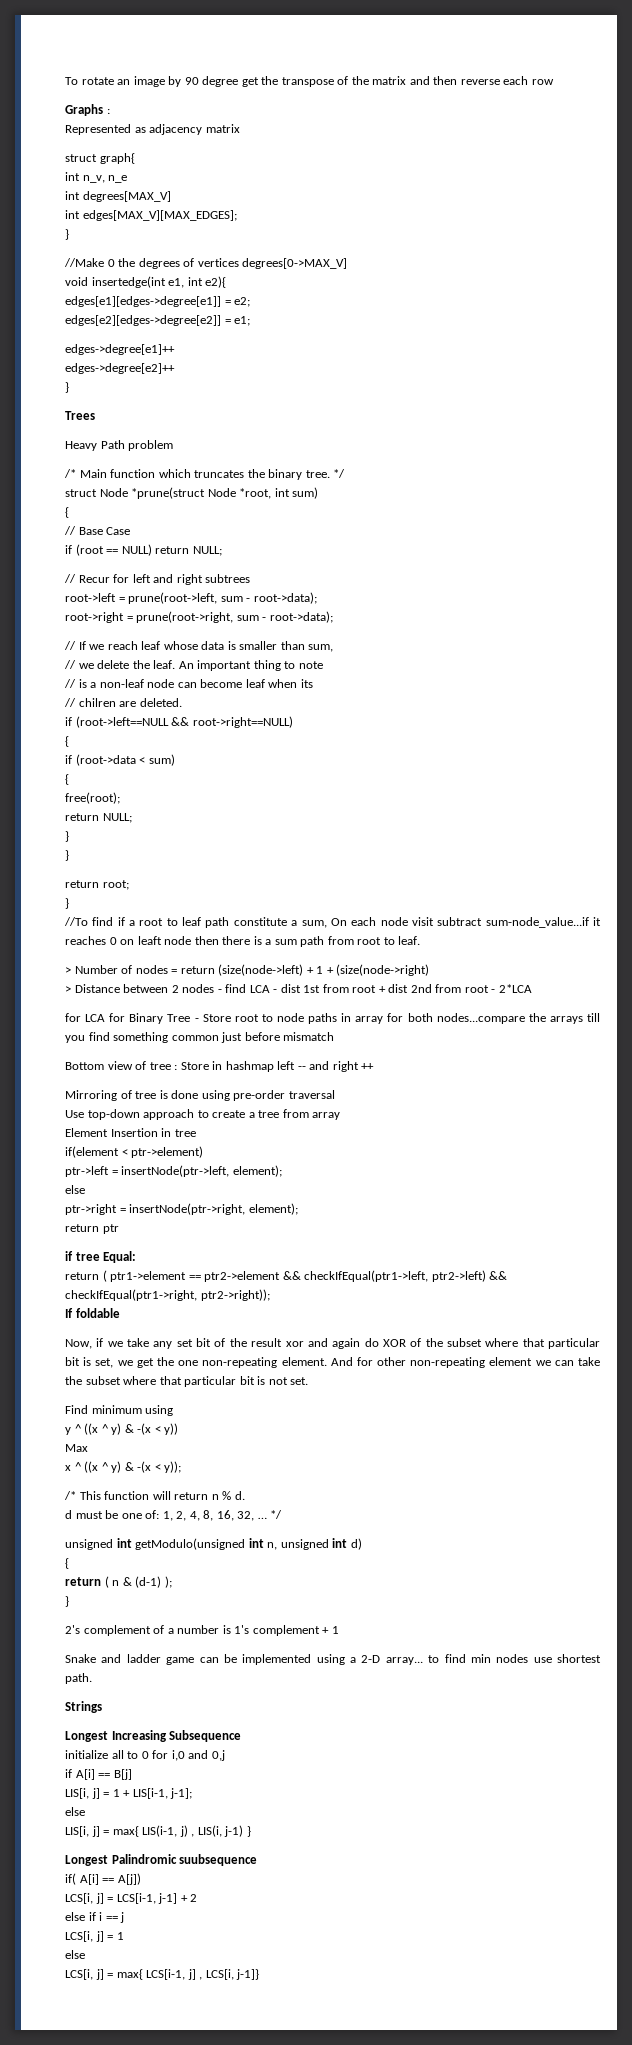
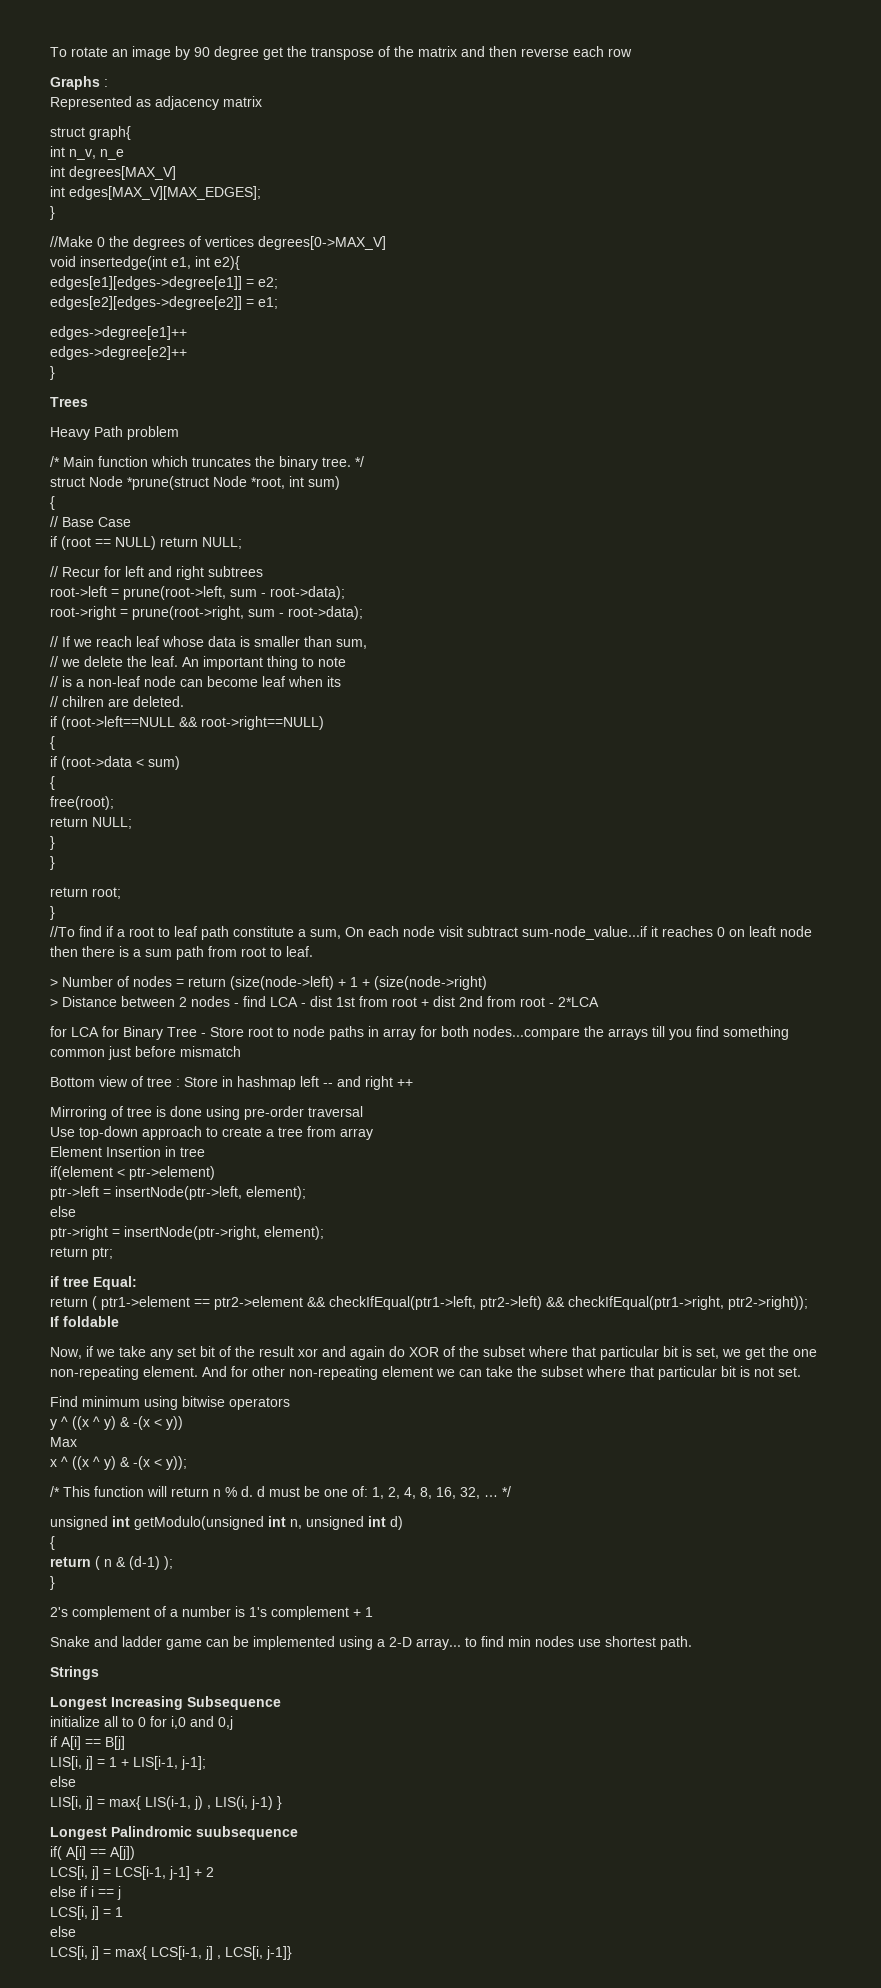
[102,1224,119,1234] ptr -> [92,1247,113,1260] ptr;
(174, 1410) none -> [182,1396,290,1410] bitwise operators
(245, 1495) // -> (253, 1491) none

